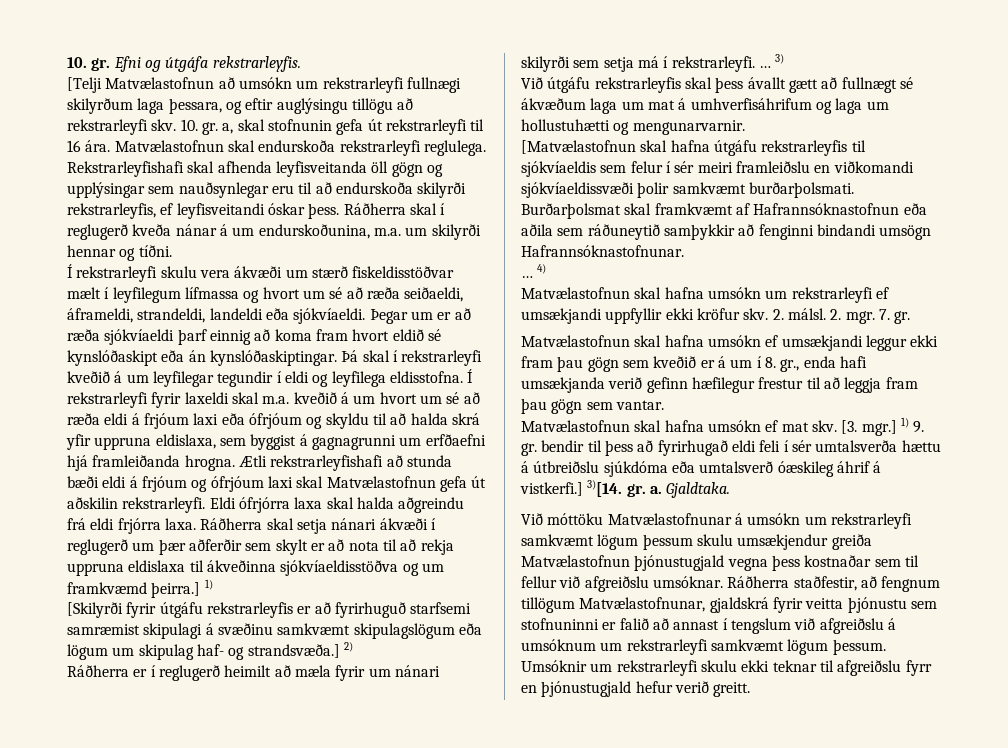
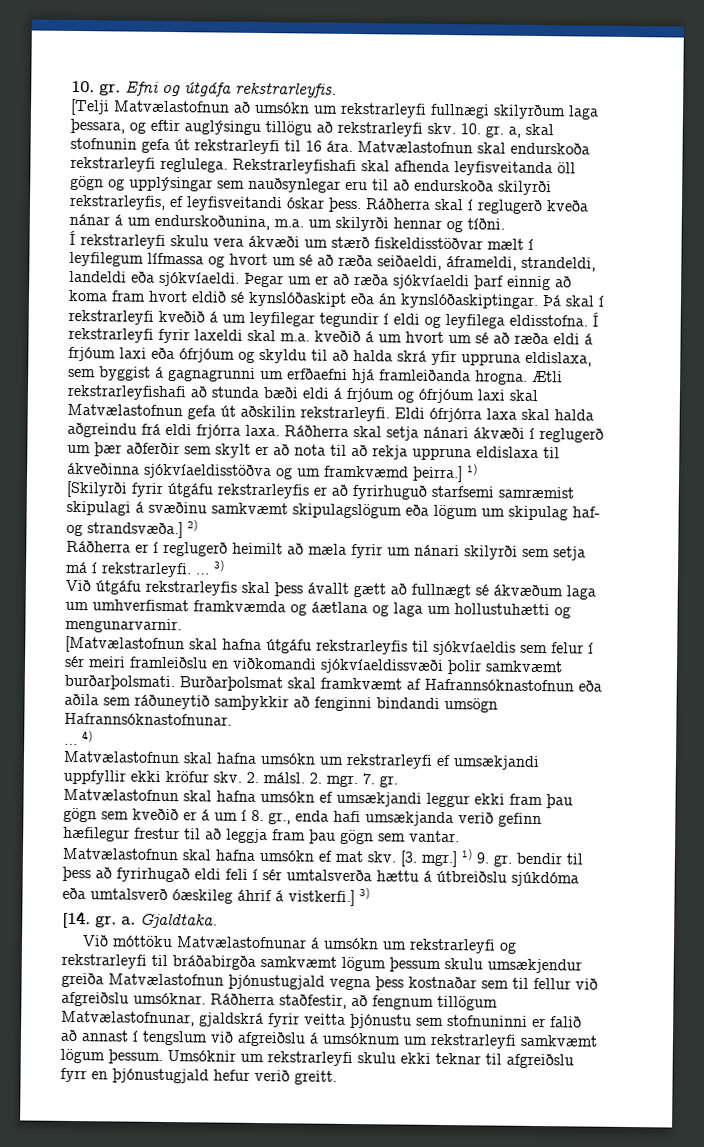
[647,98,812,110] mat á umhverfisáhrifum -> [92,599,368,616] umhverfismat framkvæmda og áætlana
[587,480,623,497] 3)[14. -> [359,887,370,900] [62,910,91,929] 3) // [14.
(912, 521) none -> [498,941,517,954] [61,953,256,970] og rekstrarleyfi til bráðabirgða

